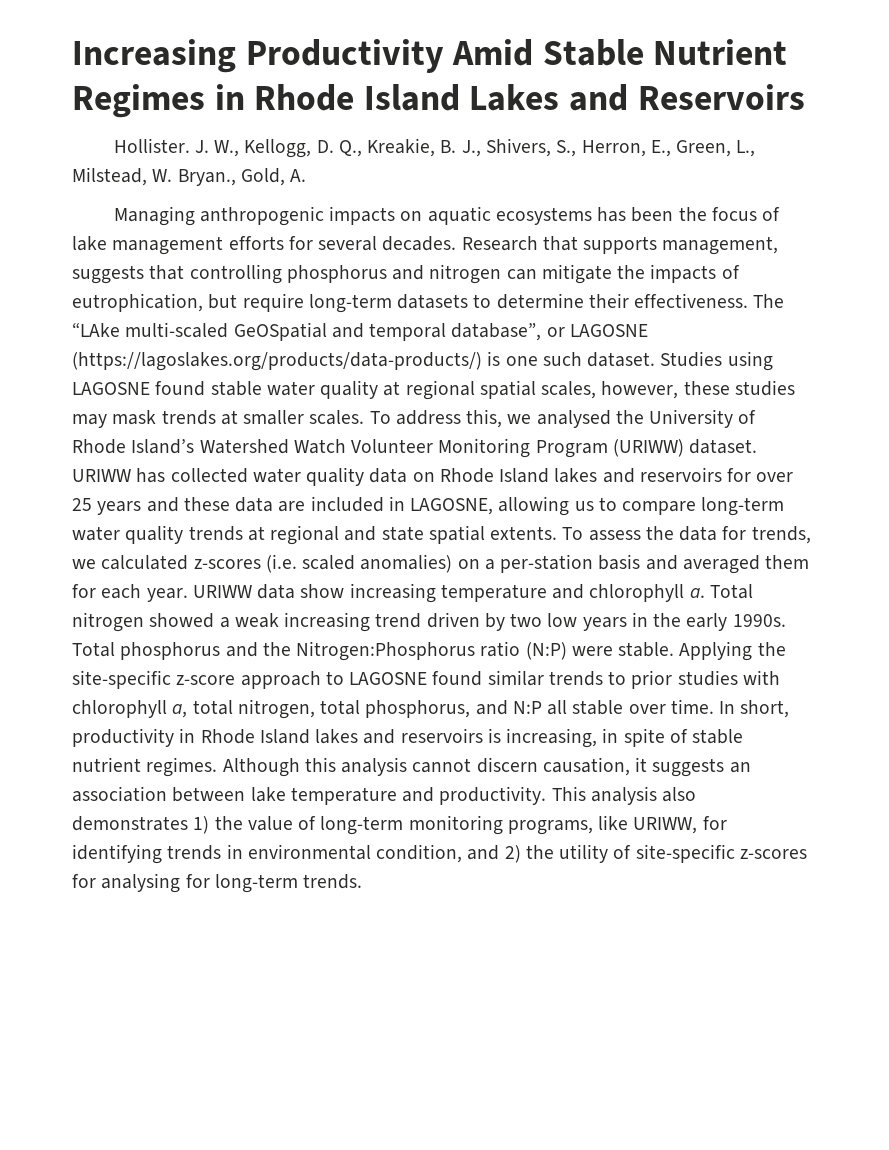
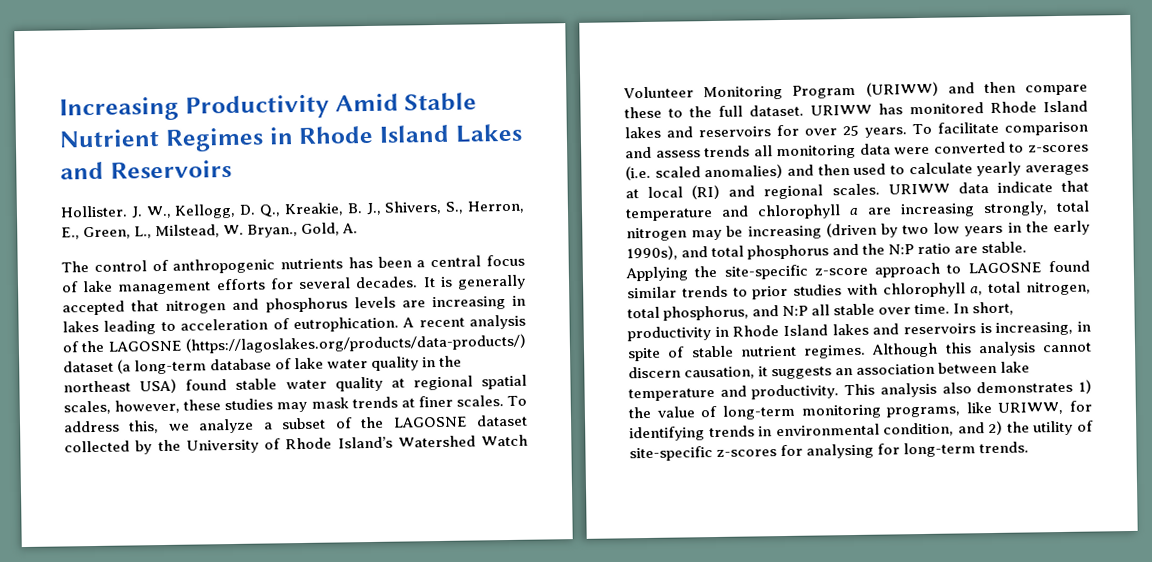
[113,206,707,226] Managing anthropogenic impacts on aquatic ecosystems has been the -> [61,255,482,274] The control of anthropogenic nutrients has been a central
[461,236,779,255] [72,264,740,284] [72,293,785,313] [72,322,648,341] [72,351,773,371] [72,382,150,395] Research that supports management, suggests that controlling phosphorus and nitrogen can mitigate the impacts of eutrophication, but require long-term datasets to determine their effectiveness. The “LAke multi-scaled GeOSpatial and temporal database”, or LAGOSNE (https://lagoslakes.org/products/data-products/) is one such dataset. Studies using LAGOSNE -> [422,274,526,290] [62,295,526,316] [62,314,526,335] [62,333,527,354] [63,355,463,375] [63,378,178,394] It is generally accepted that nitrogen and phosphorus levels are increasing in lakes leading to acceleration of eutrophication. A recent analysis of the LAGOSNE (https://lagoslakes.org/products/data-products/) dataset (a long-term database of lake water quality in the northeast USA)
[243,410,305,425] smaller -> [417,395,453,408] finer
[536,410,611,428] analysed -> [198,414,529,434] [64,440,153,455] analyze a subset of the LAGOSNE dataset collected by
[689,439,758,454] [72,467,435,486] dataset. URIWW has collected water quality data on -> [947,81,1088,96] [624,102,984,119] and then compare these to the full dataset. URIWW has monitored
[97,496,785,516] [72,525,811,545] [72,554,810,574] [72,583,753,603] [72,612,480,632] years and these data are included in LAGOSNE, allowing us to compare long-term water quality trends at regional and state spatial extents. To assess the data for trends, we calculated z-scores (i.e. scaled anomalies) on a per-station basis and averaged them for each year. URIWW data show increasing temperature and chlorophyll a. Total nitrogen showed a weak increasing trend driven -> [864,121,1088,138] [625,141,1089,160] [625,161,1089,181] [625,180,1089,200] [625,200,1090,222] [626,222,877,242] years. To facilitate comparison and assess trends all monitoring data were converted to z-scores (i.e. scaled anomalies) and then used to calculate yearly averages at local (RI) and regional scales. URIWW data indicate that temperature and chlorophyll a are increasing strongly, total nitrogen may be increasing (driven
[732,614,786,627] [72,641,613,661] 1990s. Total phosphorus and the Nitrogen:Phosphorus ratio (N:P) were -> [626,243,979,261] 1990s), and total phosphorus and the N:P ratio are

